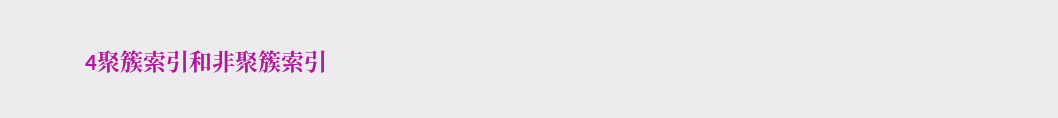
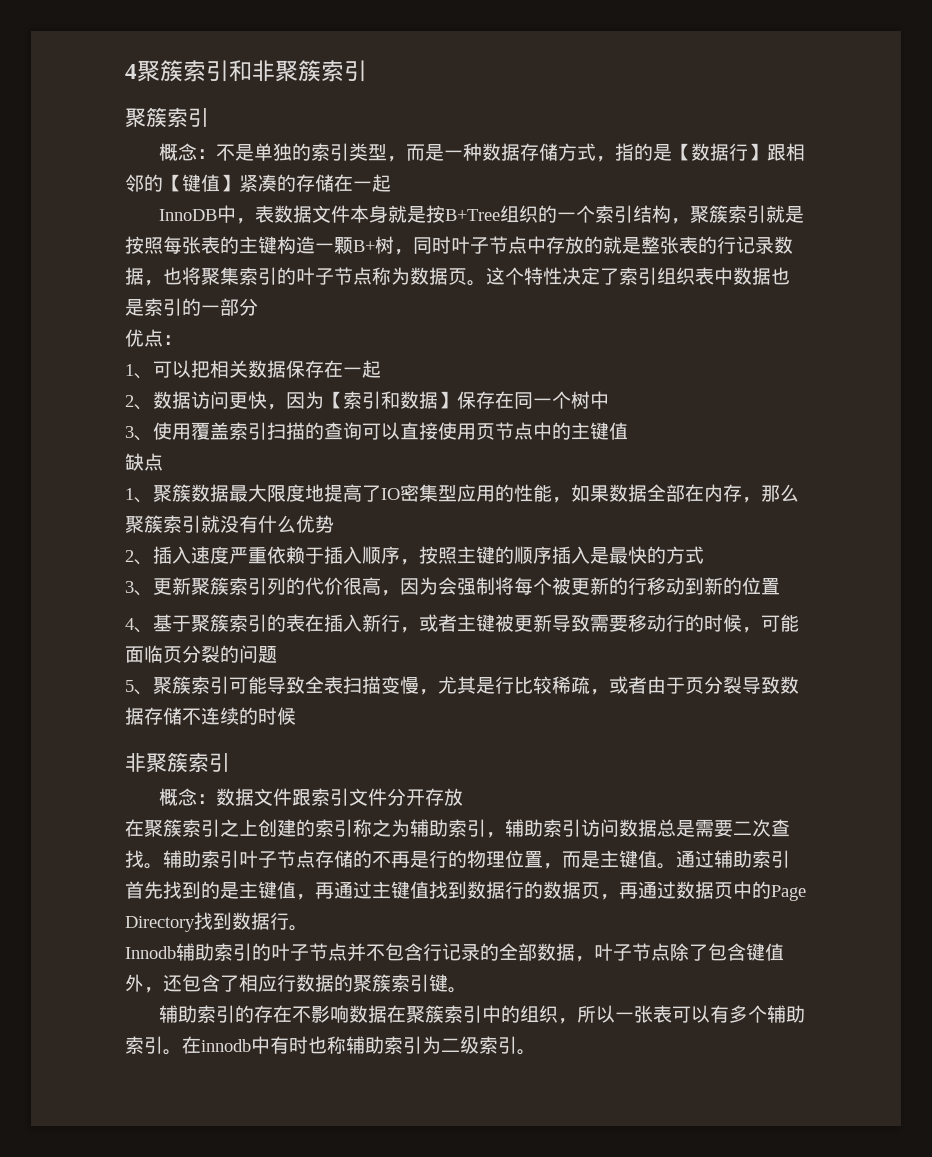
(327, 61) none -> [125,107,209,128] [158,143,805,162] [125,174,391,192] [158,205,804,224] [125,236,793,255] [125,267,790,286] [125,298,258,316] [125,329,182,347] [125,360,381,379] [125,391,609,410] [125,422,628,441] [125,453,163,471] [125,484,799,503] [125,515,334,533] [125,546,704,565] [125,577,780,596] [125,614,799,633] [125,645,277,663] [125,676,799,695] [125,707,296,725] [125,752,230,773] [158,788,463,806] [125,819,790,838] [125,850,790,869] [125,881,806,901] [125,912,308,932] [125,943,784,962] [125,974,467,993] [158,1005,805,1024] [125,1036,536,1055] // 聚簇索引 // 概念：不是单独的索引类型，而是一种数据存储方式，指的是【数据行】跟相邻的【键值】紧凑的存储在一起 // InnoDB中，表数据文件本身就是按B+Tree组织的一个索引结构，聚簇索引就是按照每张表的主键构造一颗B+树，同时叶子节点中存放的就是整张表的行记录数据，也将聚集索引的叶子节点称为数据页。这个特性决定了索引组织表中数据也是索引的一部分 // 优点： // 1、可以把相关数据保存在一起 // 2、数据访问更快，因为【索引和数据】保存在同一个树中 // 3、使用覆盖索引扫描的查询可以直接使用页节点中的主键值 // 缺点 // 1、聚簇数据最大限度地提高了IO密集型应用的性能，如果数据全部在内存，那么聚簇索引就没有什么优势 // 2、插入速度严重依赖于插入顺序，按照主键的顺序插入是最快的方式 // 3、更新聚簇索引列的代价很高，因为会强制将每个被更新的行移动到新的位置 // 4、基于聚簇索引的表在插入新行，或者主键被更新导致需要移动行的时候，可能面临页分裂的问题 // 5、聚簇索引可能导致全表扫描变慢，尤其是行比较稀疏，或者由于页分裂导致数据存储不连续的时候 // 非聚簇索引 // 概念：数据文件跟索引文件分开存放 // 在聚簇索引之上创建的索引称之为辅助索引，辅助索引访问数据总是需要二次查找。辅助索引叶子节点存储的不再是行的物理位置，而是主键值。通过辅助索引首先找到的是主键值，再通过主键值找到数据行的数据页，再通过数据页中的Page Directory找到数据行。 // Innodb辅助索引的叶子节点并不包含行记录的全部数据，叶子节点除了包含键值外，还包含了相应行数据的聚簇索引键。 // 辅助索引的存在不影响数据在聚簇索引中的组织，所以一张表可以有多个辅助索引。在innodb中有时也称辅助索引为二级索引。

